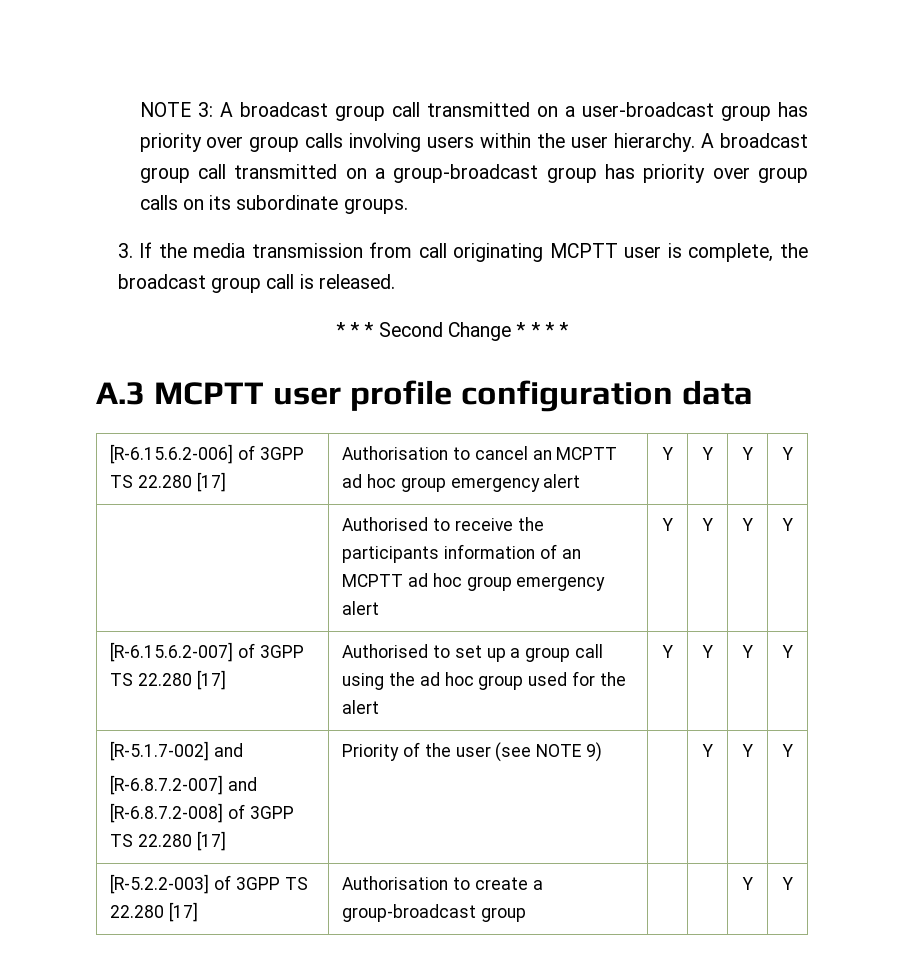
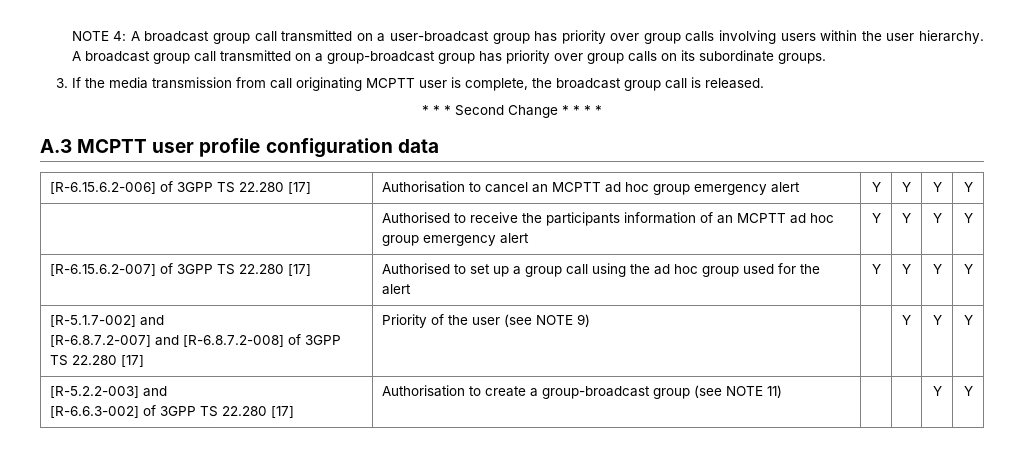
[139,102,213,117] NOTE 3: -> [71,31,127,41] NOTE 4:
(210, 884) none -> [143,386,168,397] [50,406,140,418] and // [R-6.6.3-002]
(527, 914) none -> [694,385,783,398] (see NOTE 11)

